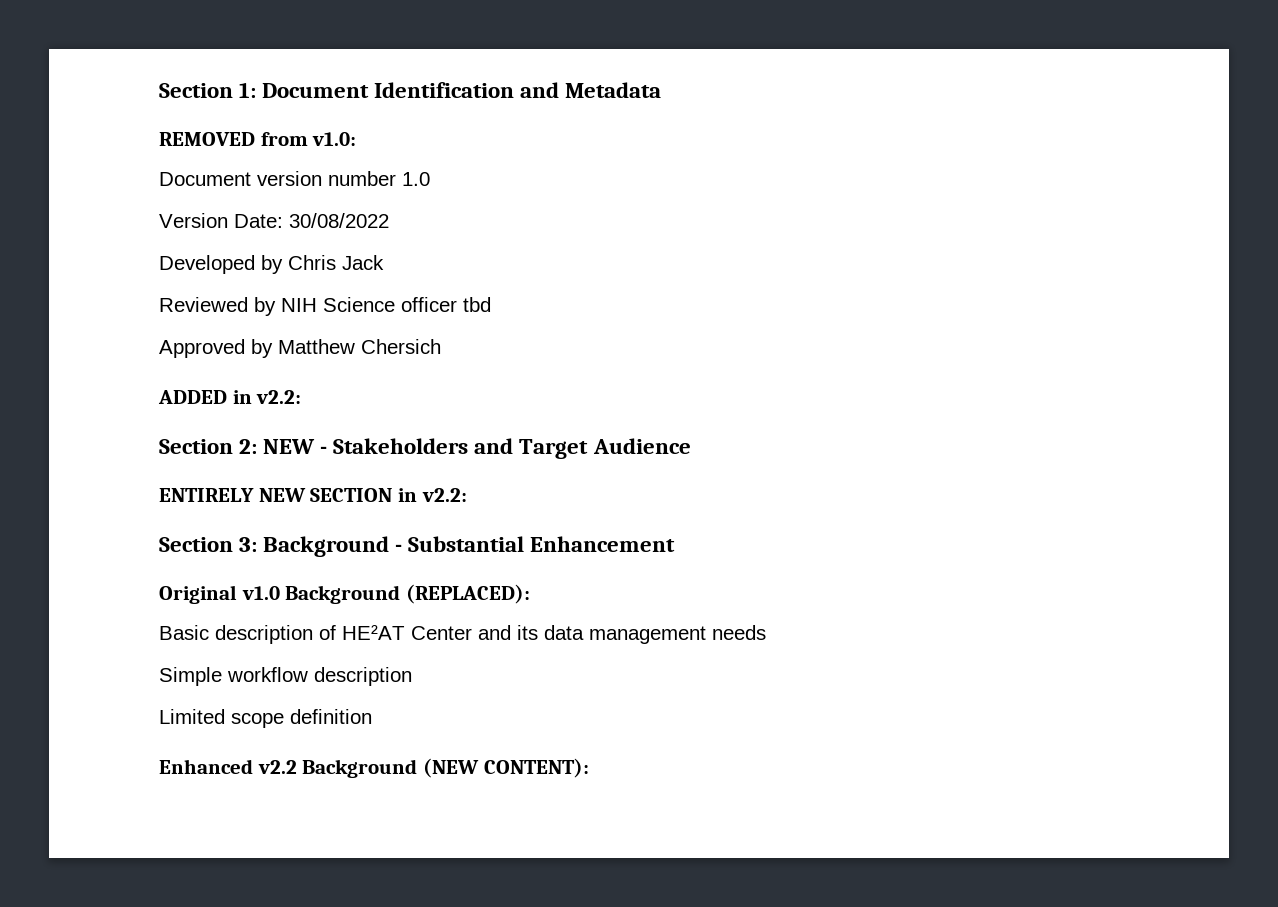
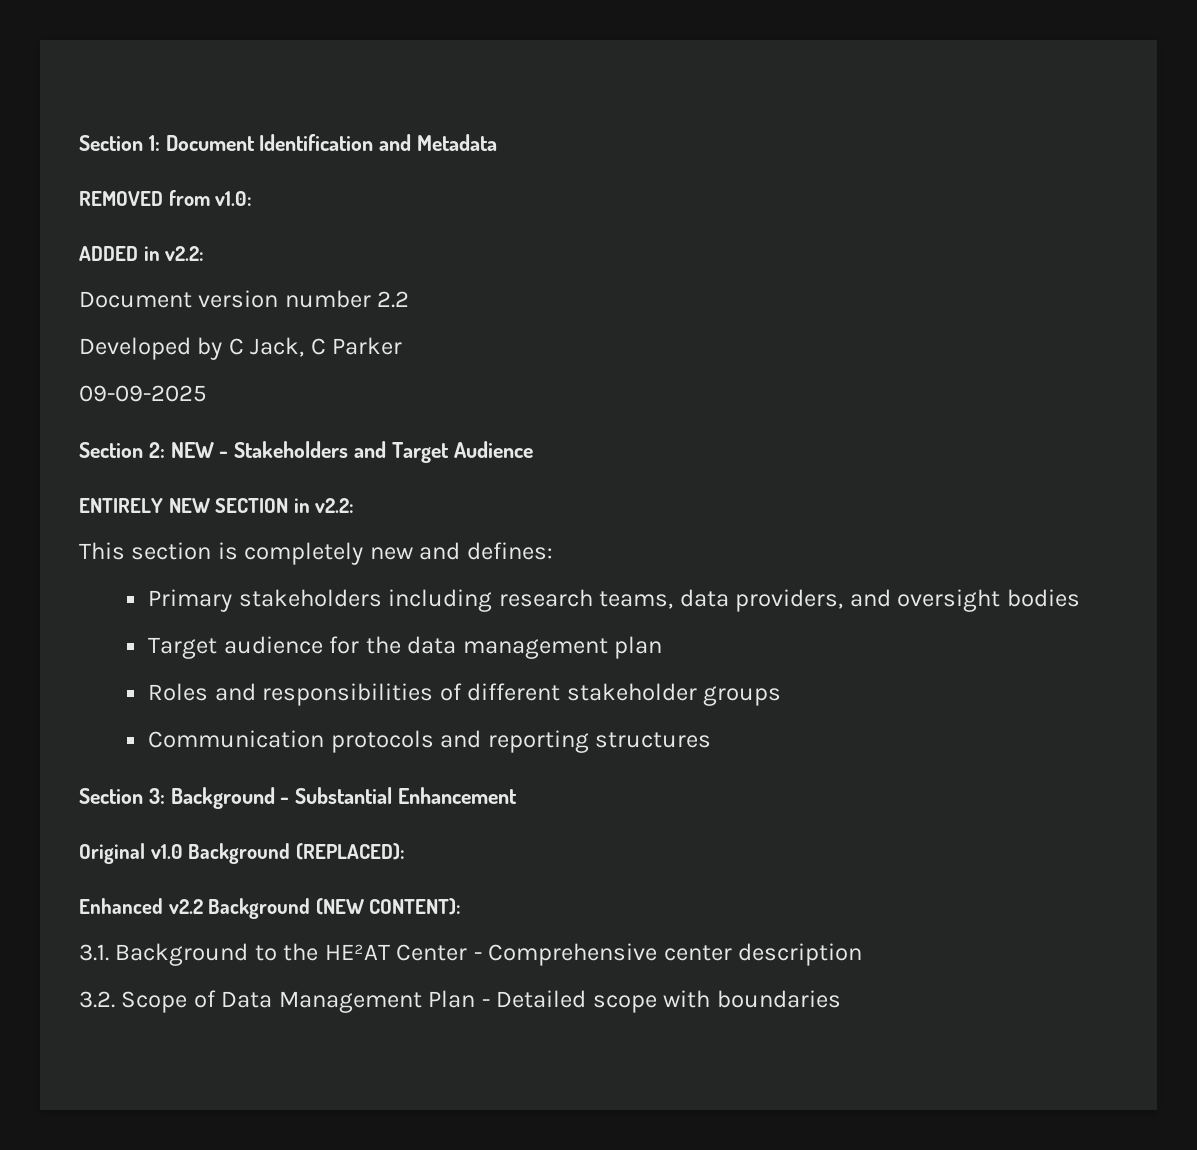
(357, 139) none -> [79,246,205,261] // ADDED in v2.2:
[402,172,430,186] [159,213,389,228] [159,255,384,274] [159,297,491,316] [159,339,441,358] [158,390,302,404] 1.0 // Version Date: 30/08/2022 // Developed by Chris Jack // Reviewed by NIH Science officer tbd // Approved by Matthew Chersich // ADDED in v2.2: -> [377,291,410,308] [79,337,403,360] [79,385,207,402] 2.2 // Developed by C Jack, C Parker // 09-09-2025
(467, 495) none -> [79,542,553,565] [148,589,1080,612] [148,636,663,659] [148,683,782,706] [148,730,712,753] // This section is completely new and defines: // Primary stakeholders including research teams, data providers, and oversight bodies // Target audience for the data management plan // Roles and responsibilities of different stakeholder groups // Communication protocols and reporting structures
[159,625,766,644] [159,667,412,686] [159,709,372,728] // Basic description of HE²AT Center and its data management needs // Simple workflow description // Limited scope definition -> (405, 851) none
(589, 768) none -> [79,943,863,966] [79,990,841,1013] // 3.1. Background to the HE²AT Center - Comprehensive center description // 3.2. Scope of Data Management Plan - Detailed scope with boundaries

